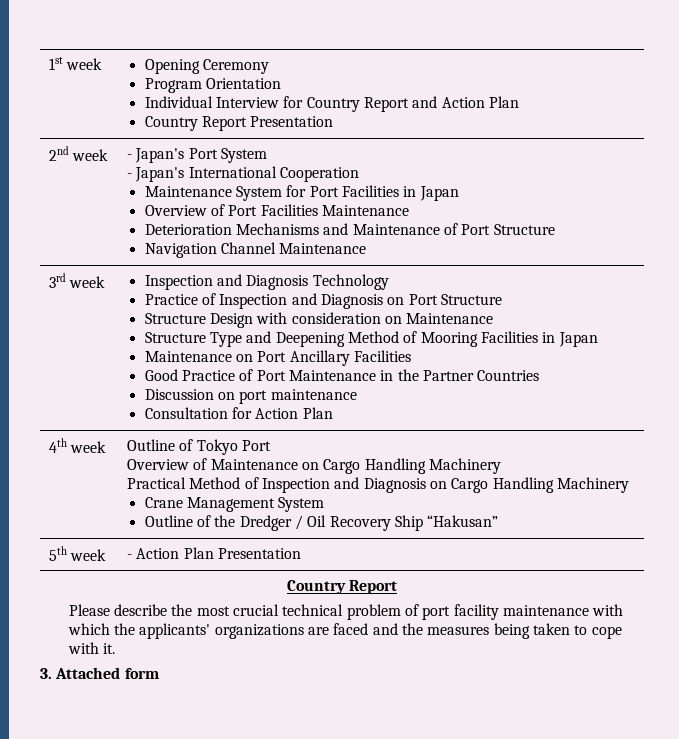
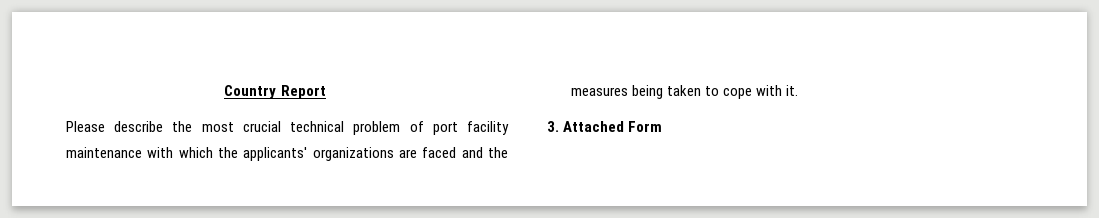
[49,57,103,70] [144,59,270,74] [144,78,282,93] [144,96,519,112] [144,116,334,131] [49,146,109,161] [127,148,268,163] [127,166,360,182] [144,185,459,201] [144,204,410,216] [144,223,555,235] [144,242,367,258] [49,273,106,288] [144,274,389,290] [144,293,502,309] [144,312,494,328] [144,331,598,347] [144,350,412,366] [144,369,540,381] [144,389,357,404] [144,407,333,419] [49,438,107,453] [127,439,272,455] [127,458,502,474] [127,477,630,493] [144,497,325,512] [144,515,499,531] [49,546,107,561] [127,547,302,559] 1st week | Opening Ceremony // Program Orientation // Individual Interview for Country Report and Action Plan // Country Report Presentation // 2nd week | - Japan's Port System // - Japan's International Cooperation // Maintenance System for Port Facilities in Japan // Overview of Port Facilities Maintenance // Deterioration Mechanisms and Maintenance of Port Structure // Navigation Channel Maintenance // 3rd week | Inspection and Diagnosis Technology // Practice of Inspection and Diagnosis on Port Structure // Structure Design with consideration on Maintenance // Structure Type and Deepening Method of Mooring Facilities in Japan // Maintenance on Port Ancillary Facilities // Good Practice of Port Maintenance in the Partner Countries // Discussion on port maintenance // Consultation for Action Plan // 4th week | Outline of Tokyo Port // Overview of Maintenance on Cargo Handling Machinery // Practical Method of Inspection and Diagnosis on Cargo Handling Machinery // Crane Management System // Outline of the Dredger / Oil Recovery Ship “Hakusan” // 5th week | - Action Plan Presentation // -> (224, 92) none
[124,668,159,679] form -> [628,121,663,132] Form

